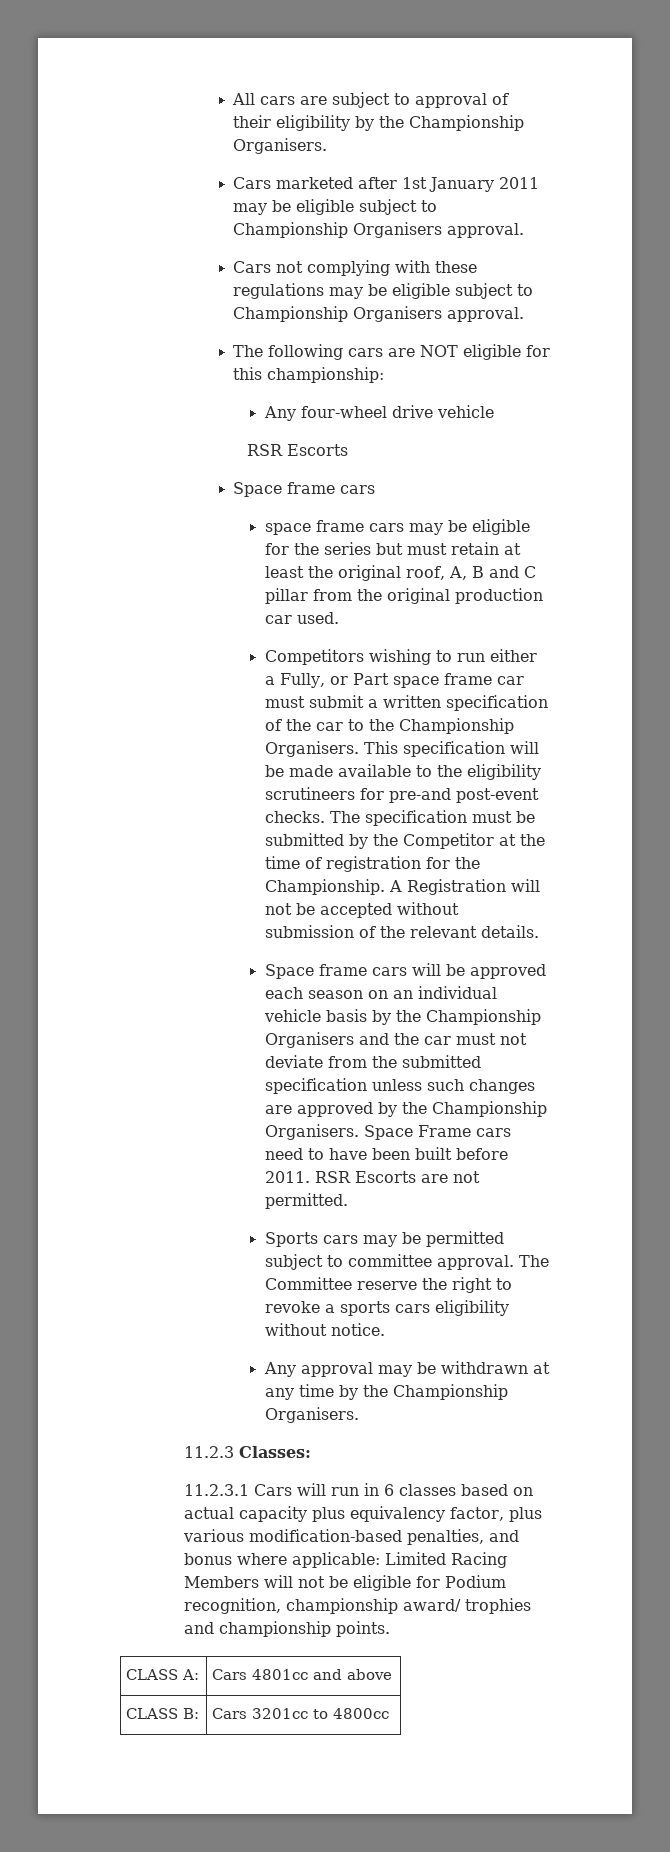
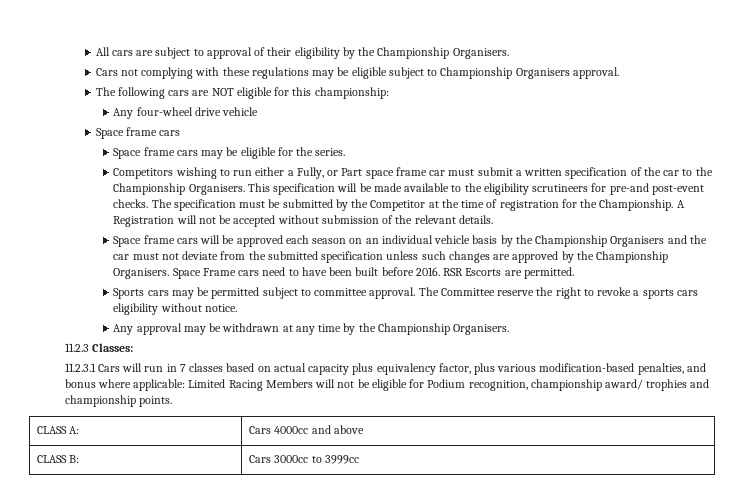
[232,177,539,192] [232,199,437,215] [232,222,524,238] // Cars marketed after 1st January 2011 may be eligible subject to Championship Organisers approval. -> (509, 53) none
[247,444,349,456] // RSR Escorts -> (259, 111) none
[264,523,311,535] space -> [113,148,142,159] Space
[323,542,521,555] [264,565,536,581] [264,588,543,604] [264,612,339,624] series but must retain at least the original roof, A, B and C pillar from the original production car used. -> [315,148,346,156] series.
[264,1171,310,1183] 2011. -> [415,267,440,276] 2016.
[452,1171,480,1183] not -> (522, 273) none
[383,1484,394,1496] 6 -> [179,364,186,372] 7
[252,1669,309,1680] 4801cc -> [274,426,309,434] 4000cc
[252,1708,390,1719] 3201cc to 4800cc -> [274,455,359,464] 3000cc to 3999cc

